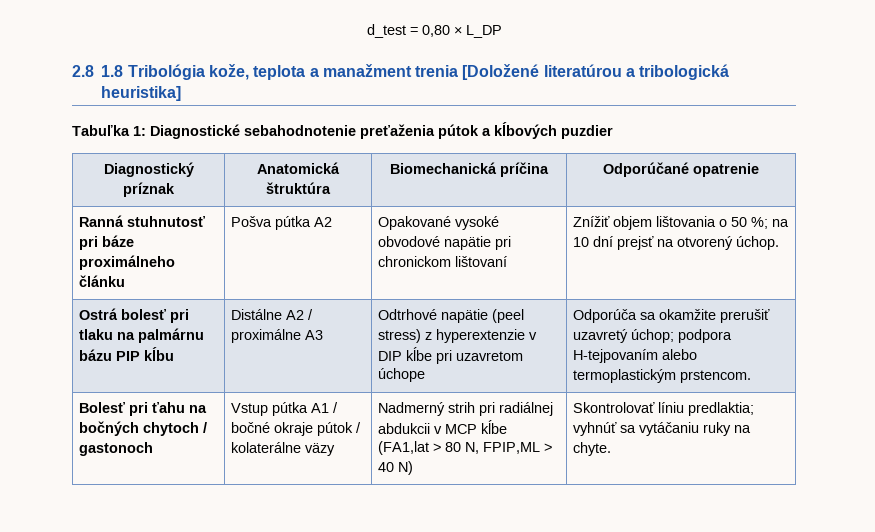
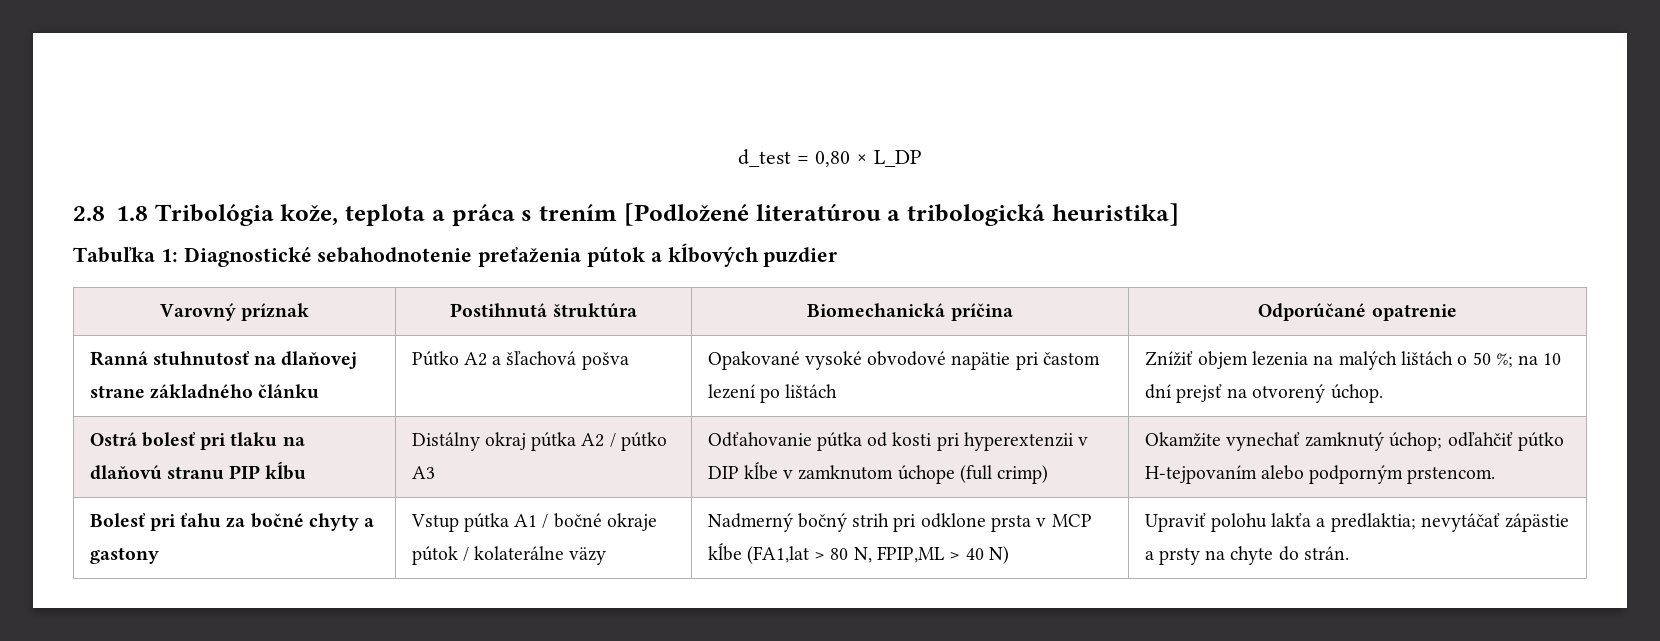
[322,64,540,80] manažment trenia [Doložené -> [451,203,749,226] práca s trením [Podložené
[103,162,194,177] Diagnostický -> [159,303,236,321] Varovný
[257,162,340,174] Anatomická -> [450,303,548,318] Postihnutá
[79,235,135,250] [79,255,176,270] pri báze proximálneho -> [254,351,358,369] [89,384,253,399] na dlaňovej strane základného
[231,216,333,230] Pošva pútka A2 -> [411,351,629,370] Pútko A2 a šľachová pošva
[378,256,508,267] [573,216,717,230] chronickom lištovaní | Znížiť objem lištovania -> [1042,352,1100,365] [707,384,838,403] [1144,351,1453,370] častom lezení po lištách | Znížiť objem lezenia na malých lištách
[138,328,205,343] [79,349,113,361] palmárnu bázu -> [89,465,224,480] dlaňovú stranu
[231,309,283,320] Distálne -> [411,432,577,451] Distálny okraj pútka
[231,329,302,343] proximálne -> [620,432,667,451] pútko
[378,309,525,323] [378,329,526,343] Odtrhové napätie (peel stress) z hyperextenzie -> [707,432,1074,451] Odťahovanie pútka od kosti pri hyperextenzii
[436,350,524,364] pri uzavretom -> [783,465,894,480] v zamknutom
[573,309,771,323] [573,329,733,343] | Odporúča sa okamžite prerušiť uzavretý úchop; podpora -> [959,465,1049,484] [1144,432,1564,451] (full crimp) | Okamžite vynechať zamknutý úchop; odľahčiť pútko
[573,369,677,383] termoplastickým -> [1309,465,1404,484] podporným
[189,405,208,413] [79,421,208,436] [79,442,154,456] na bočných chytoch / gastonoch -> [226,513,375,531] [89,547,159,564] za bočné chyty a gastony
(446, 409) none -> [797,513,847,532] bočný
[499,402,554,416] [378,423,431,434] radiálnej abdukcii -> [920,513,1031,532] odklone prsta
[573,402,755,416] [573,422,752,436] [573,442,612,456] Skontrolovať líniu predlaktia; vyhnúť sa vytáčaniu ruky na chyte. -> [1144,513,1570,532] [1144,546,1349,565] Upraviť polohu lakťa a predlaktia; nevytáčať zápästie a prsty na chyte do strán.

